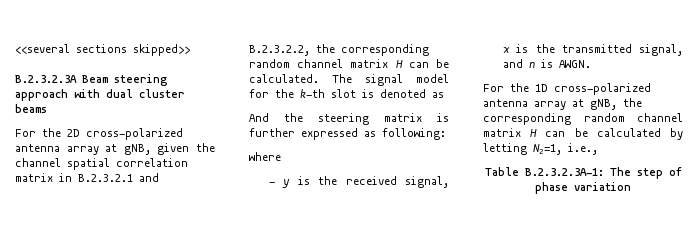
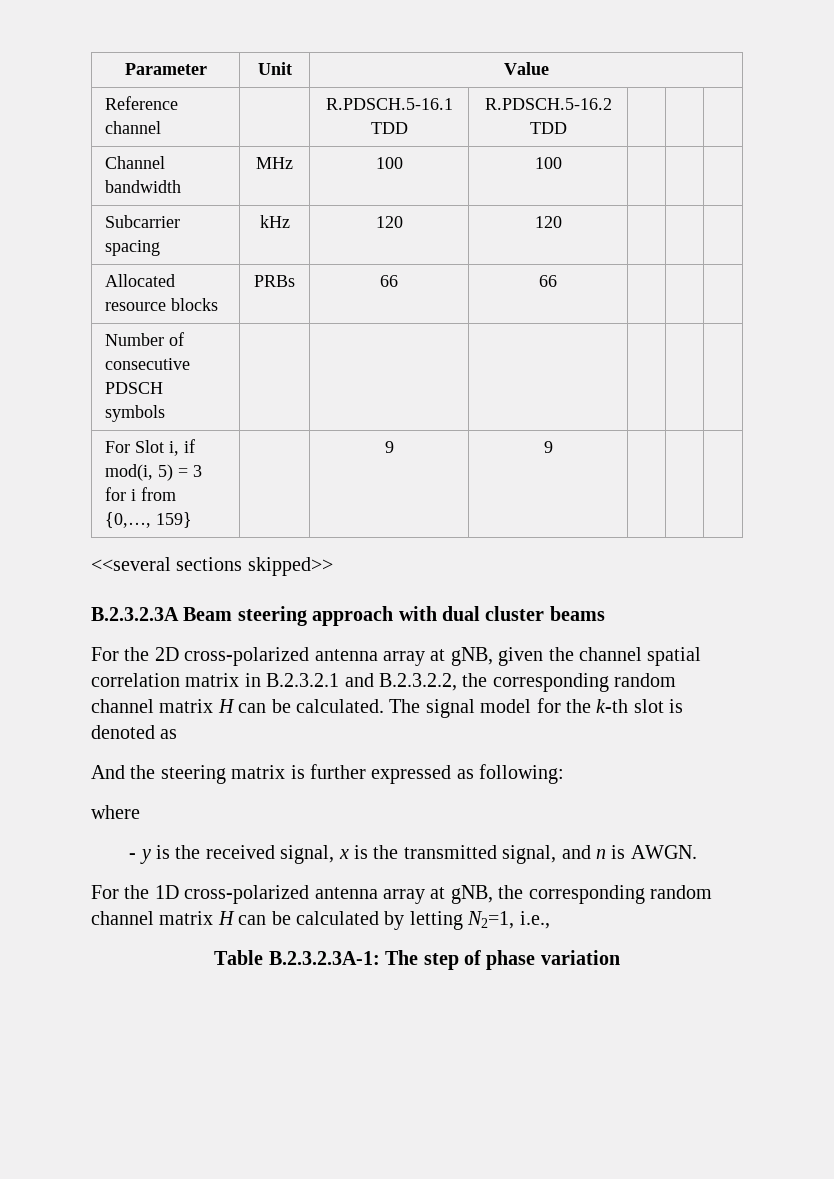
(15, 49) none -> [124,63,207,75] [257,62,292,75] [503,62,549,75] [105,96,179,110] [105,121,162,134] [325,98,453,110] [370,122,408,134] [484,98,612,110] [529,122,567,134] [105,156,166,169] [105,180,182,193] [256,157,293,169] [375,157,403,169] [534,157,562,169] [105,215,181,228] [105,240,161,256] [259,215,290,228] [375,216,403,228] [534,216,562,228] [105,274,176,287] [105,298,219,311] [254,275,295,287] [380,275,399,287] [539,275,557,287] [105,332,185,346] [105,358,191,370] [105,382,164,394] [105,405,166,422] [105,439,196,456] [105,464,203,481] [105,487,177,501] [105,512,193,528] [384,441,394,453] [543,441,553,453] Parameter | Unit | Value // Reference channel | | R.PDSCH.5-16.1 TDD | R.PDSCH.5-16.2 TDD | | | // Channel bandwidth | MHz | 100 | 100 | | | // Subcarrier spacing | kHz | 120 | 120 | | | // Allocated resource blocks | PRBs | 66 | 66 | | | // Number of consecutive PDSCH symbols | | | | | | // For Slot i, if mod(i, 5) = 3 for i from {0,…, 159} | | 9 | 9 | | | //

